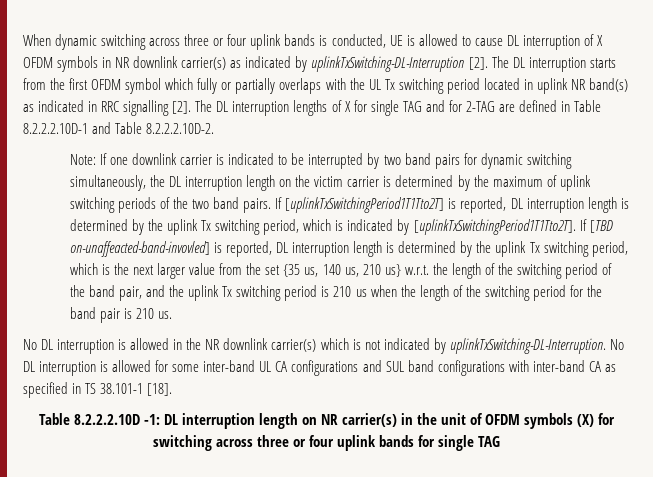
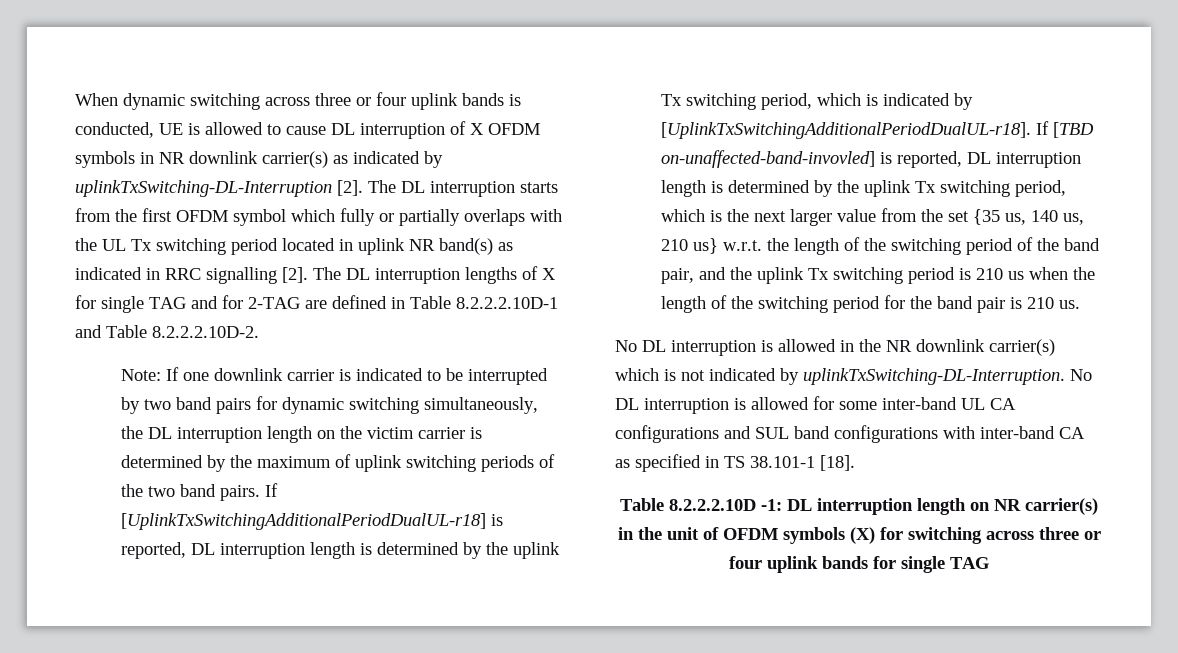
[285,197,445,213] [uplinkTxSwitchingPeriod1T1Tto2T] -> [120,513,486,530] [UplinkTxSwitchingAdditionalPeriodDualUL-r18]
[413,219,576,235] [uplinkTxSwitchingPeriod1T1Tto2T]. -> [660,122,1031,139] [UplinkTxSwitchingAdditionalPeriodDualUL-r18].
[69,241,210,257] on-unaffeacted-band-invovled] -> [660,150,875,168] on-unaffected-band-invovled]

